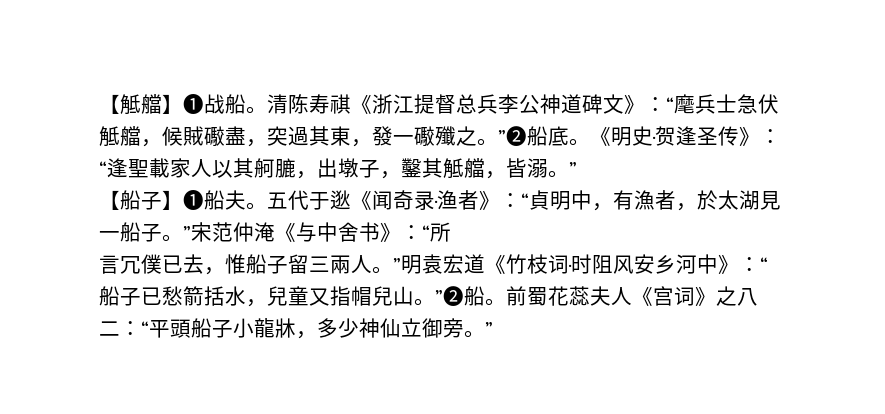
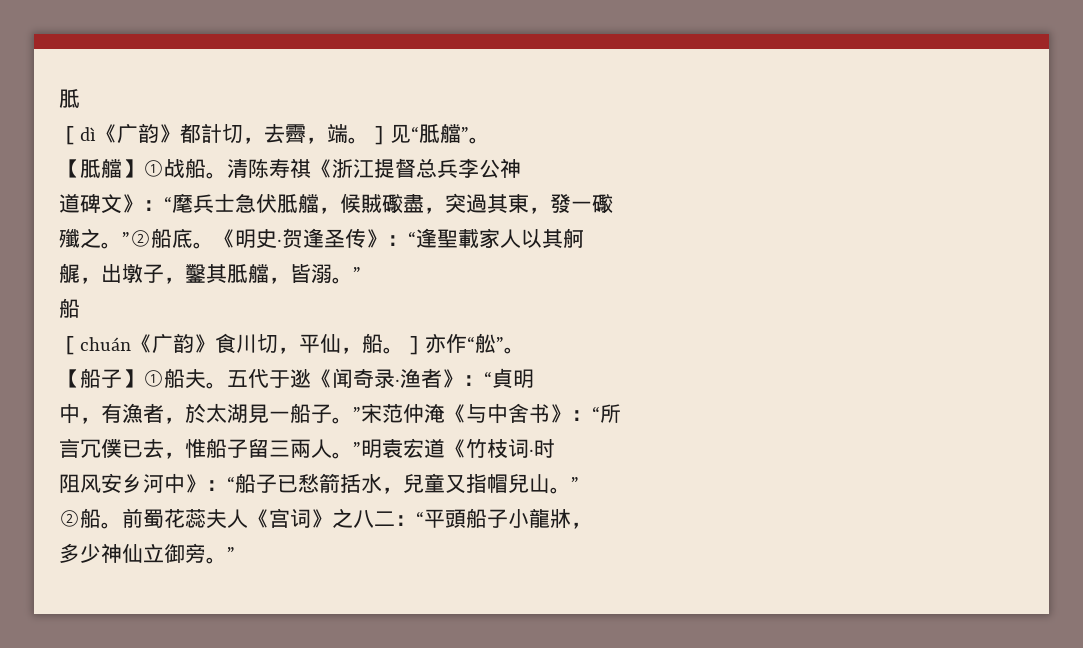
[99,94,204,115] 【觝艡】❶ -> [59,89,80,108] [59,123,490,145] [59,159,164,178] 胝 // ［dì《广韵》都計切，去霽，端。］见“胝艡”。 // 【胝艡】①
(561, 104) none -> (521, 168) //
[99,126,120,147] 觝 -> [277,194,298,213] 胝
[435,126,527,146] 殲之。”❷ -> [59,229,151,249] // 殲之。”②
[275,158,296,178] 膔 -> [59,263,80,283] // 艉
[443,158,464,179] 觝 -> [227,264,248,283] 胝
(577, 169) none -> [59,298,80,318] [59,333,525,355] // 船 // ［chuán《广韵》食川切，平仙，船。］亦作“舩”。
[183,190,204,210] ❶ -> [143,370,164,387] ①
(571, 200) none -> (534, 378) //
(592, 264) none -> (555, 448) //
[435,286,464,306] ”❷ -> [571,477,579,491] [59,510,80,527] ” // ②
(317, 335) none -> (592, 525) //

